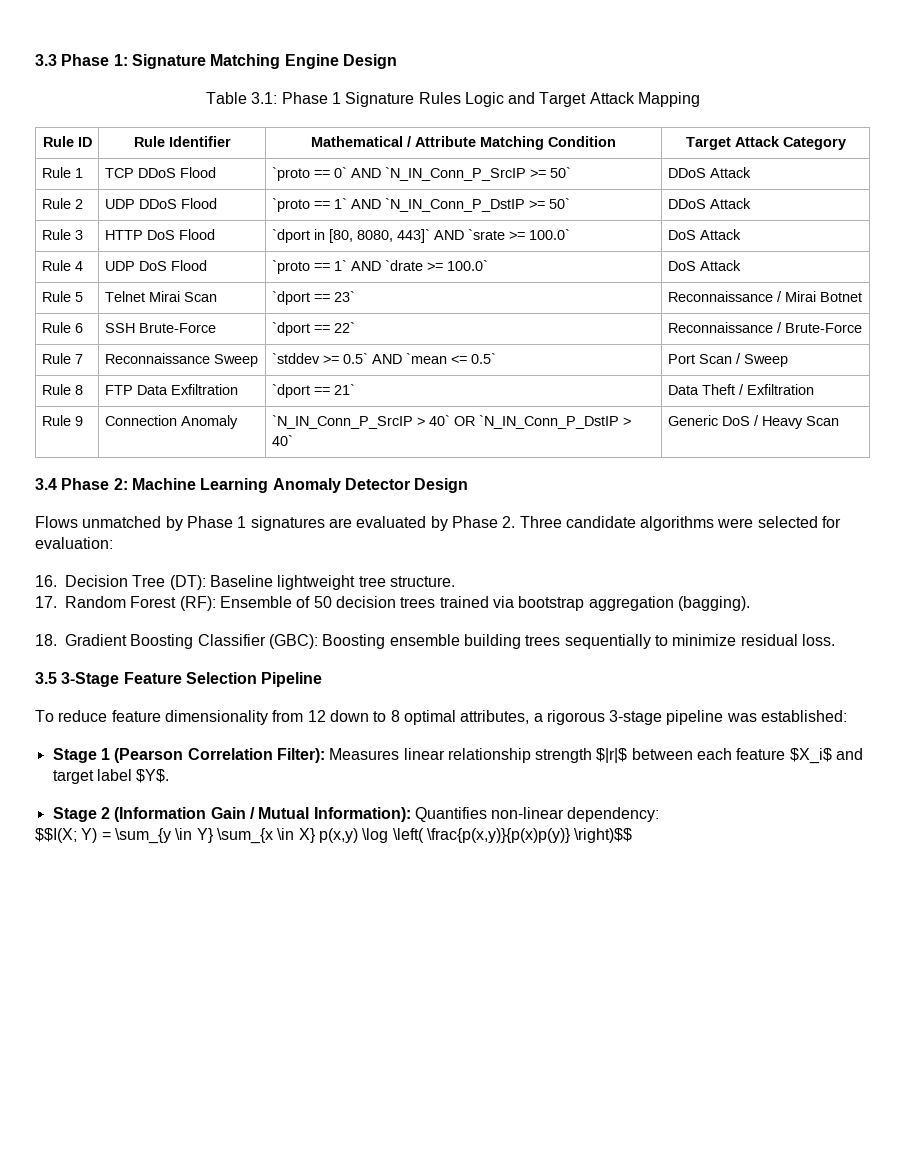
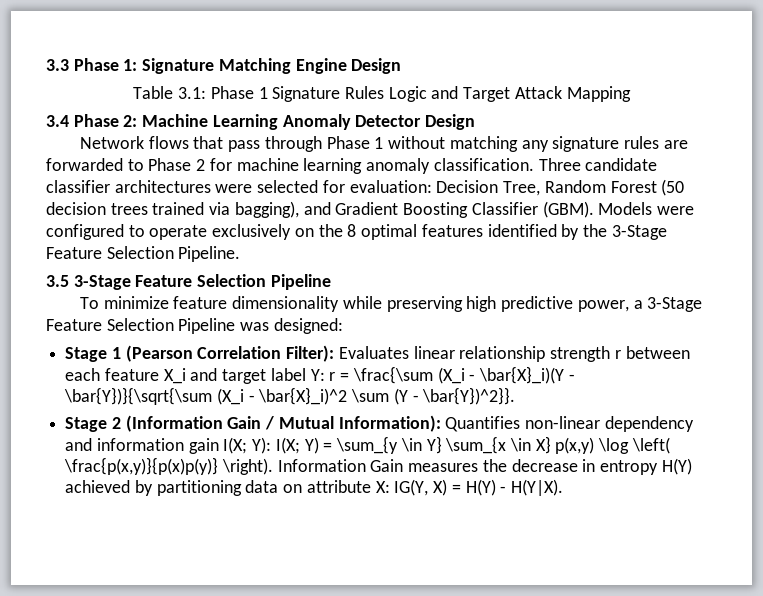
[42,136,92,147] [133,136,231,147] [311,136,616,150] [685,136,846,150] [41,167,83,178] [104,167,216,178] [271,167,571,181] [667,167,751,178] [41,198,83,209] [104,198,217,209] [271,198,570,212] [667,198,751,209] [41,229,83,240] [104,229,215,240] [271,229,570,243] [667,229,741,240] [41,260,83,271] [104,260,207,271] [271,260,488,274] [667,260,741,271] [41,291,83,302] [104,291,217,302] [271,291,355,305] [667,291,862,302] [41,322,83,333] [104,323,216,333] [271,322,355,336] [667,322,862,333] [41,353,83,364] [104,353,258,367] [271,353,496,364] [667,353,788,367] [41,384,83,395] [104,384,238,395] [271,384,355,398] [667,384,814,395] [41,415,83,426] [104,415,238,429] [271,415,631,429] [271,435,293,446] [667,415,839,429] // Rule ID | Rule Identifier | Mathematical / Attribute Matching Condition | Target Attack Category // Rule 1 | TCP DDoS Flood | `proto == 0` AND `N_IN_Conn_P_SrcIP >= 50` | DDoS Attack // Rule 2 | UDP DDoS Flood | `proto == 1` AND `N_IN_Conn_P_DstIP >= 50` | DDoS Attack // Rule 3 | HTTP DoS Flood | `dport in [80, 8080, 443]` AND `srate >= 100.0` | DoS Attack // Rule 4 | UDP DoS Flood | `proto == 1` AND `drate >= 100.0` | DoS Attack // Rule 5 | Telnet Mirai Scan | `dport == 23` | Reconnaissance / Mirai Botnet // Rule 6 | SSH Brute-Force | `dport == 22` | Reconnaissance / Brute-Force // Rule 7 | Reconnaissance Sweep | `stddev >= 0.5` AND `mean <= 0.5` | Port Scan / Sweep // Rule 8 | FTP Data Exfiltration | `dport == 21` | Data Theft / Exfiltration // Rule 9 | Connection Anomaly | `N_IN_Conn_P_SrcIP > 40` OR `N_IN_Conn_P_DstIP > 40` | Generic DoS / Heavy Scan -> (631, 94) none
[35,516,842,531] [35,537,113,549] [35,575,455,590] [35,596,750,611] [35,634,835,649] Flows unmatched by Phase 1 signatures are evaluated by Phase 2. Three candidate algorithms were selected for evaluation: // 16. Decision Tree (DT): Baseline lightweight tree structure. // 17. Random Forest (RF): Ensemble of 50 decision trees trained via bootstrap aggregation (bagging). // 18. Gradient Boosting Classifier (GBC): Boosting ensemble building trees sequentially to minimize residual loss. -> [79,136,688,152] [46,158,658,174] [46,179,685,196] [46,201,694,218] [46,224,667,240] [46,246,241,262] Network flows that pass through Phase 1 without matching any signature rules are forwarded to Phase 2 for machine learning anomaly classification. Three candidate classifier architectures were selected for evaluation: Decision Tree, Random Forest (50 decision trees trained via bagging), and Gradient Boosting Classifier (GBM). Models were configured to operate exclusively on the 8 optimal features identified by the 3-Stage Feature Selection Pipeline.
[58,710,108,722] reduce -> [103,296,169,309] minimize
[272,710,848,725] from 12 down to 8 optimal attributes, a rigorous 3-stage pipeline was established: -> [342,296,703,312] [46,318,343,334] while preserving high predictive power, a 3-Stage Feature Selection Pipeline was designed:
[329,748,400,760] Measures -> [338,346,409,359] Evaluates
[596,748,628,763] $|r|$ -> [614,350,621,359] r
[789,748,832,764] $X_i$ -> [163,368,186,384] X_i
[136,769,170,783] $Y$. -> [310,366,575,384] [64,387,516,405] Y: r = \frac{\sum (X_i - \bar{X}_i)(Y - \bar{Y})}{\sqrt{\sum (X_i - \bar{X}_i)^2 \sum (Y - \bar{Y})^2}}.
[567,807,660,822] [35,828,77,843] dependency: // $$I(X; -> [604,416,694,432] [65,437,300,454] dependency and information gain I(X; Y): I(X;
[574,828,633,843] \right)$$ -> [221,458,692,475] [65,479,563,496] \right). Information Gain measures the decrease in entropy H(Y) achieved by partitioning data on attribute X: IG(Y, X) = H(Y) - H(Y|X).

